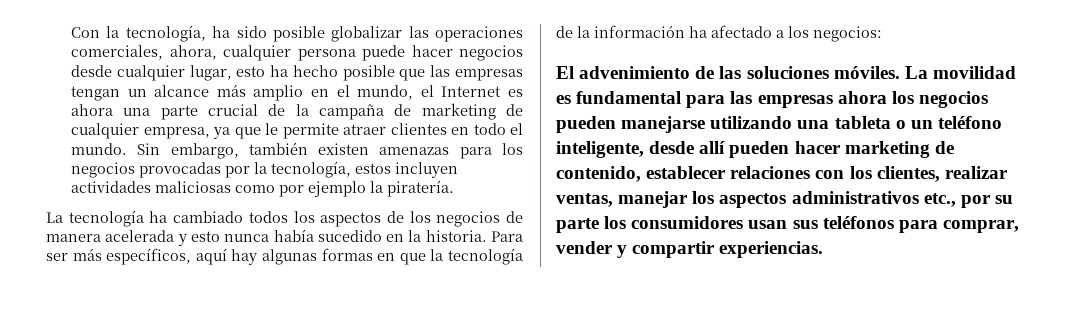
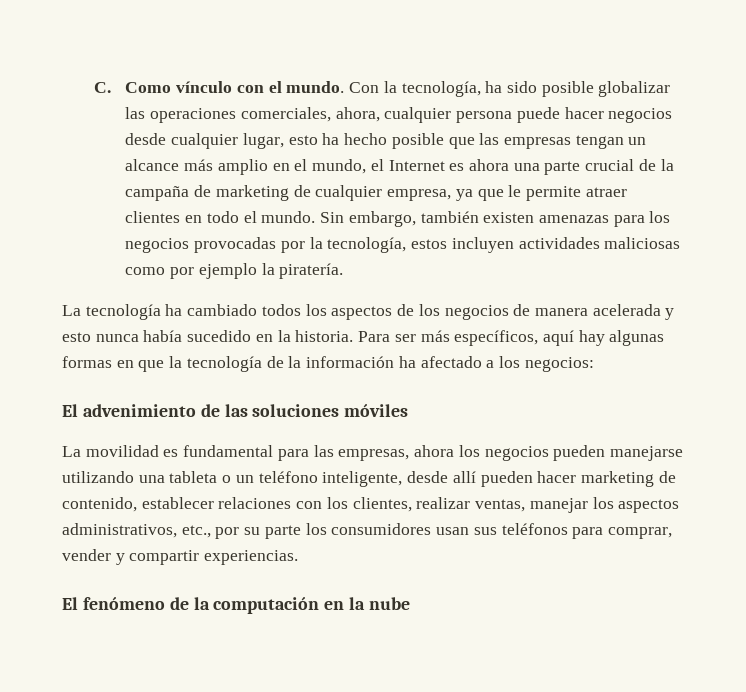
(71, 32) none -> [93,81,345,93] C. Como vínculo con el mundo.
[833,66,900,79] móviles. -> [344,404,409,417] móviles //
[757,95,833,108] empresas -> [338,449,410,461] empresas,
[791,191,919,204] administrativos -> [62,523,177,538] administrativos,
(824, 249) none -> [62,597,411,614] // El fenómeno de la computación en la nube

